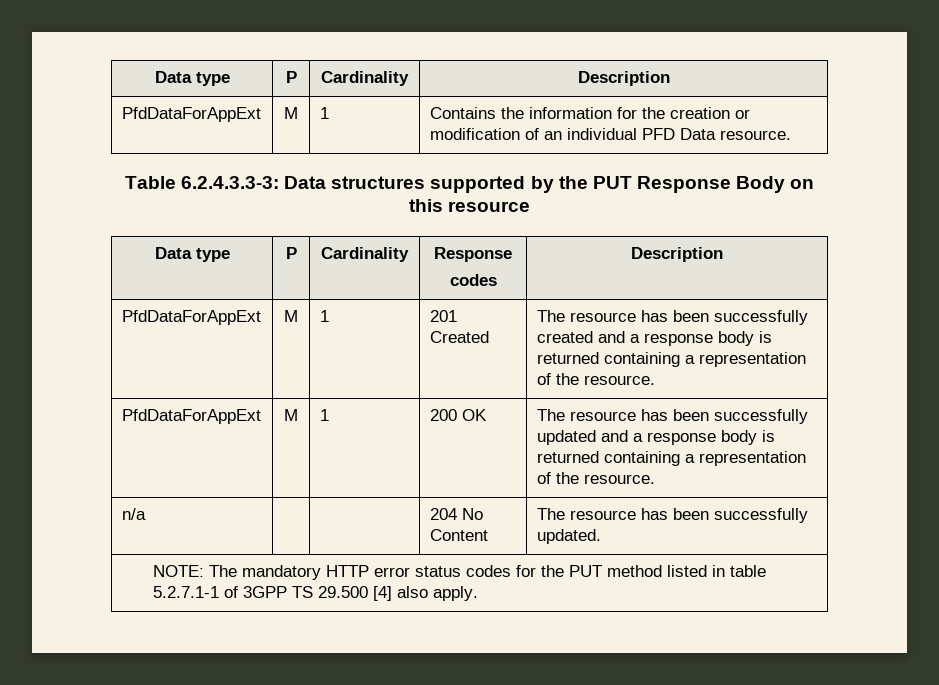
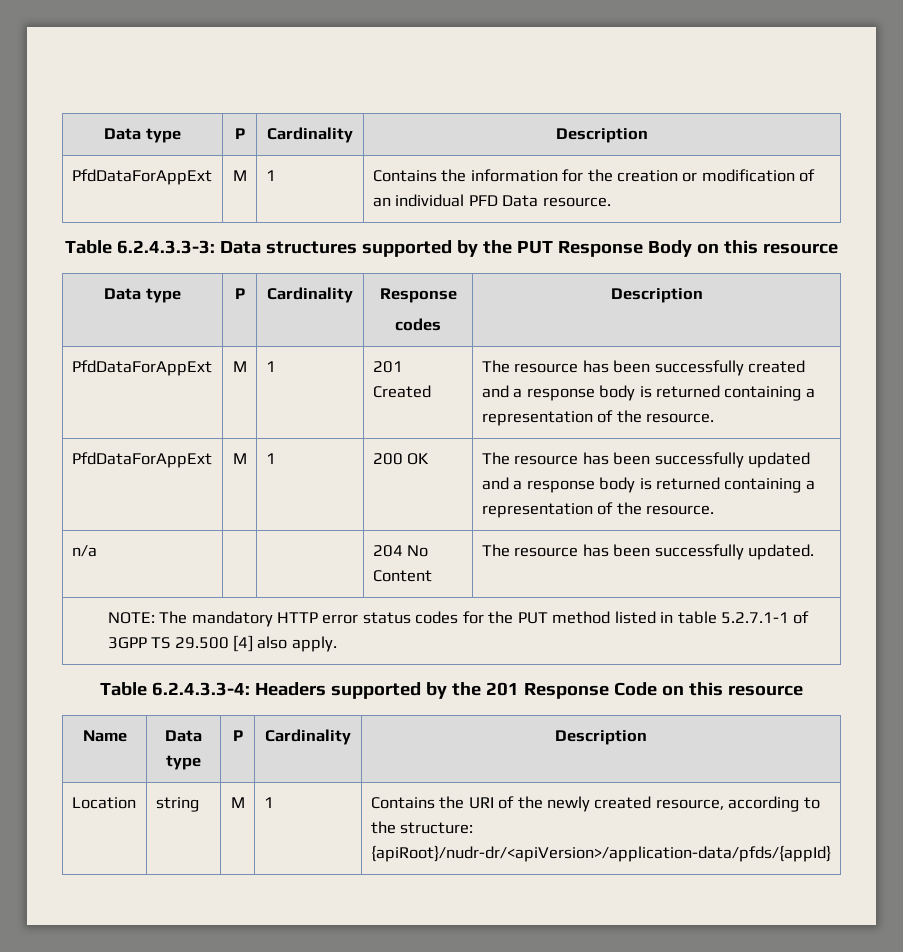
(478, 593) none -> [100,682,803,699] [82,730,127,742] [165,730,202,742] [166,755,201,770] [232,730,243,741] [265,729,351,745] [555,730,647,745] [71,797,136,809] [155,797,199,812] [230,797,245,808] [263,797,274,808] [370,796,820,812] [370,821,474,834] [370,845,831,862] // Table 6.2.4.3.3-4: Headers supported by the 201 Response Code on this resource // Name | Data type | P | Cardinality | Description // Location | string | M | 1 | Contains the URI of the newly created resource, according to the structure: {apiRoot}/nudr-dr/<apiVersion>/application-data/pfds/{appId}

